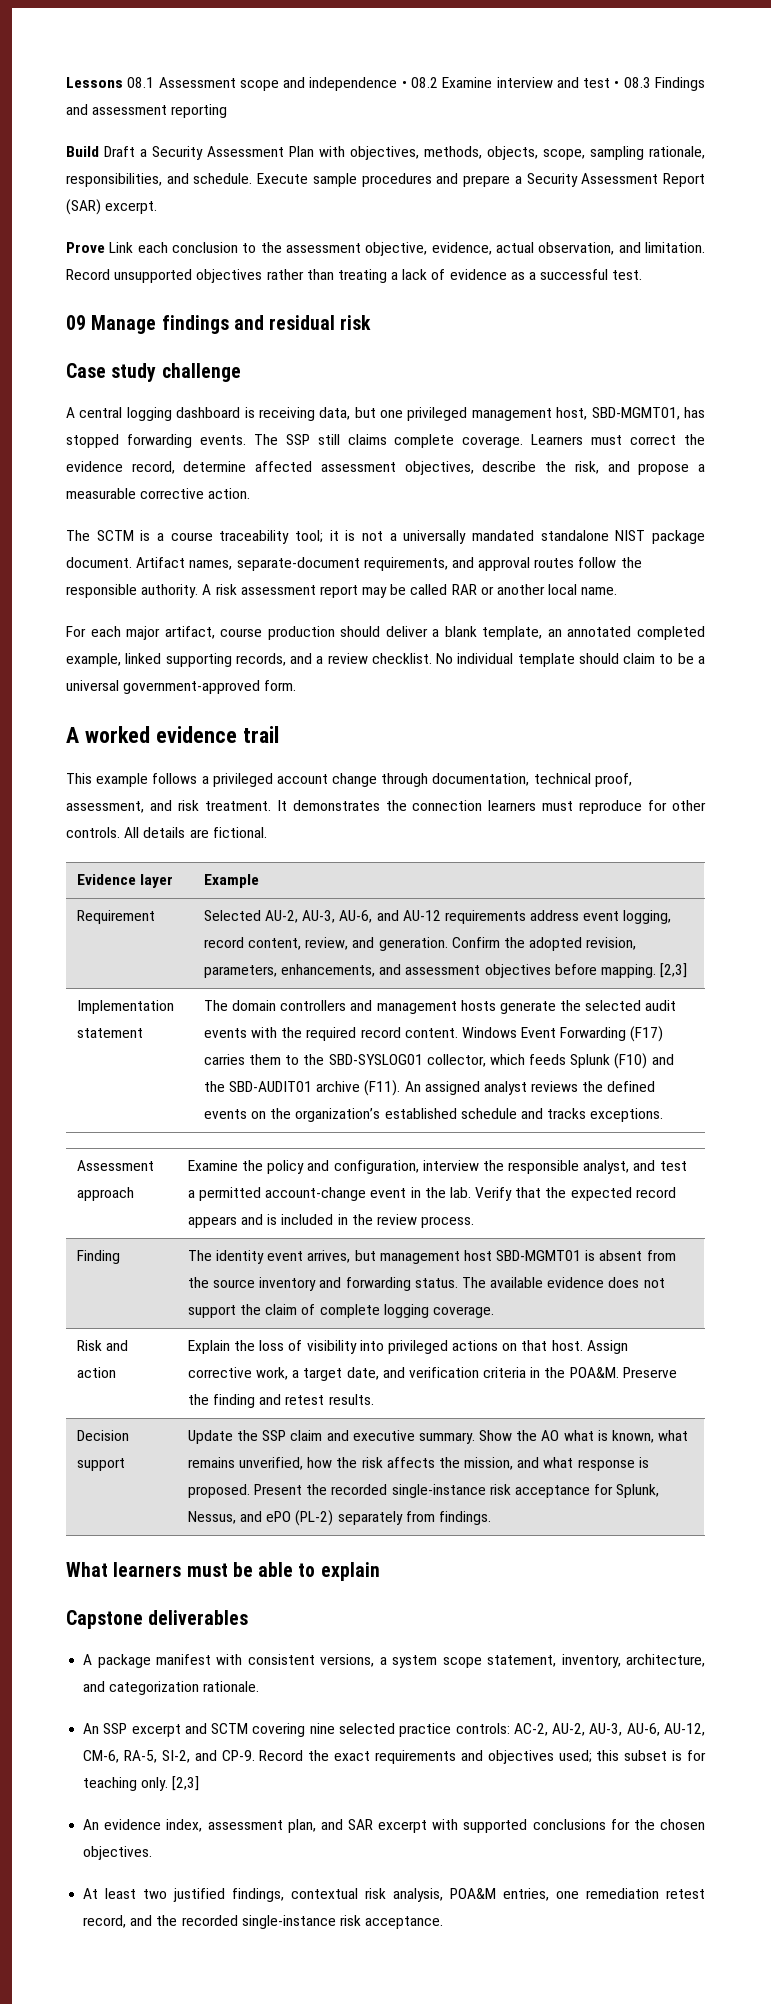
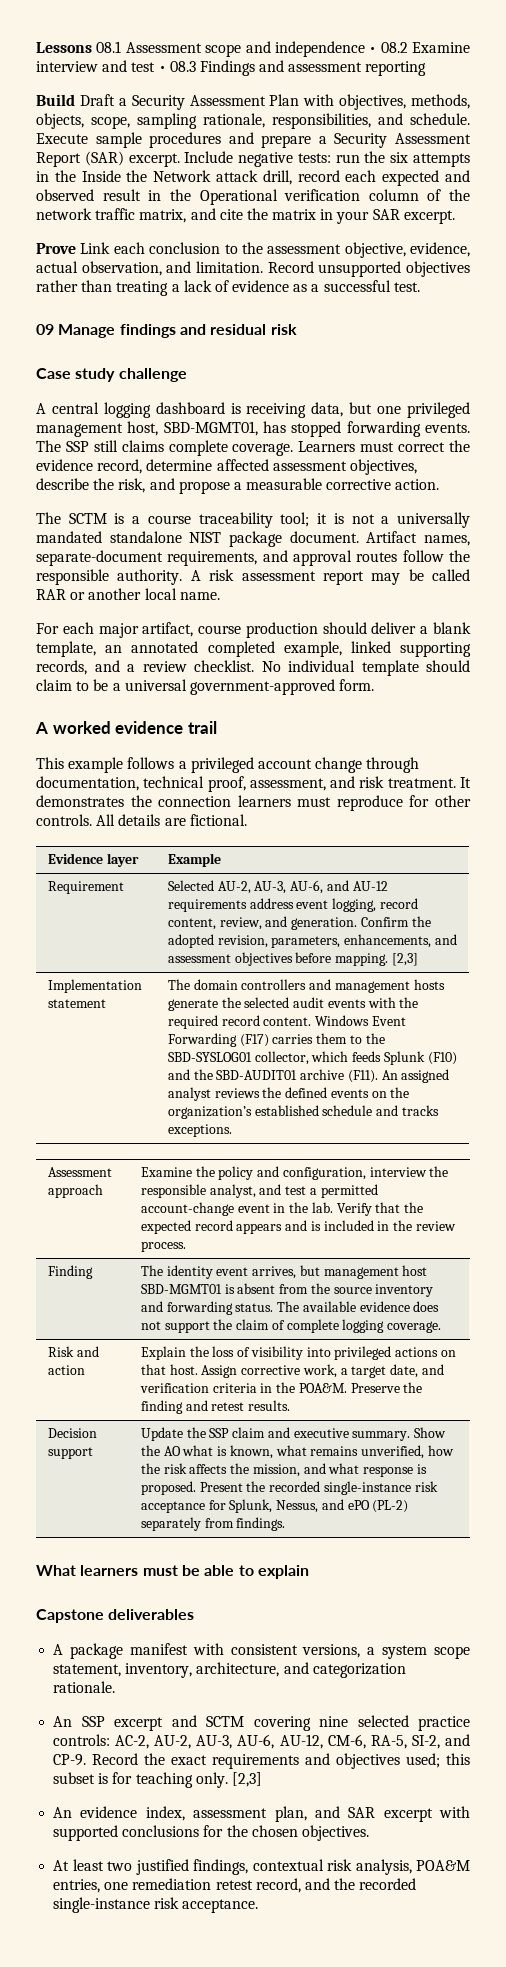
(158, 207) none -> [184,151,470,167] [36,170,471,186] [36,189,470,205] [36,208,455,224] Include negative tests: run the six attempts in the Inside the Network attack drill, record each expected and observed result in the Operational verification column of the network traffic matrix, and cite the matrix in your SAR excerpt.

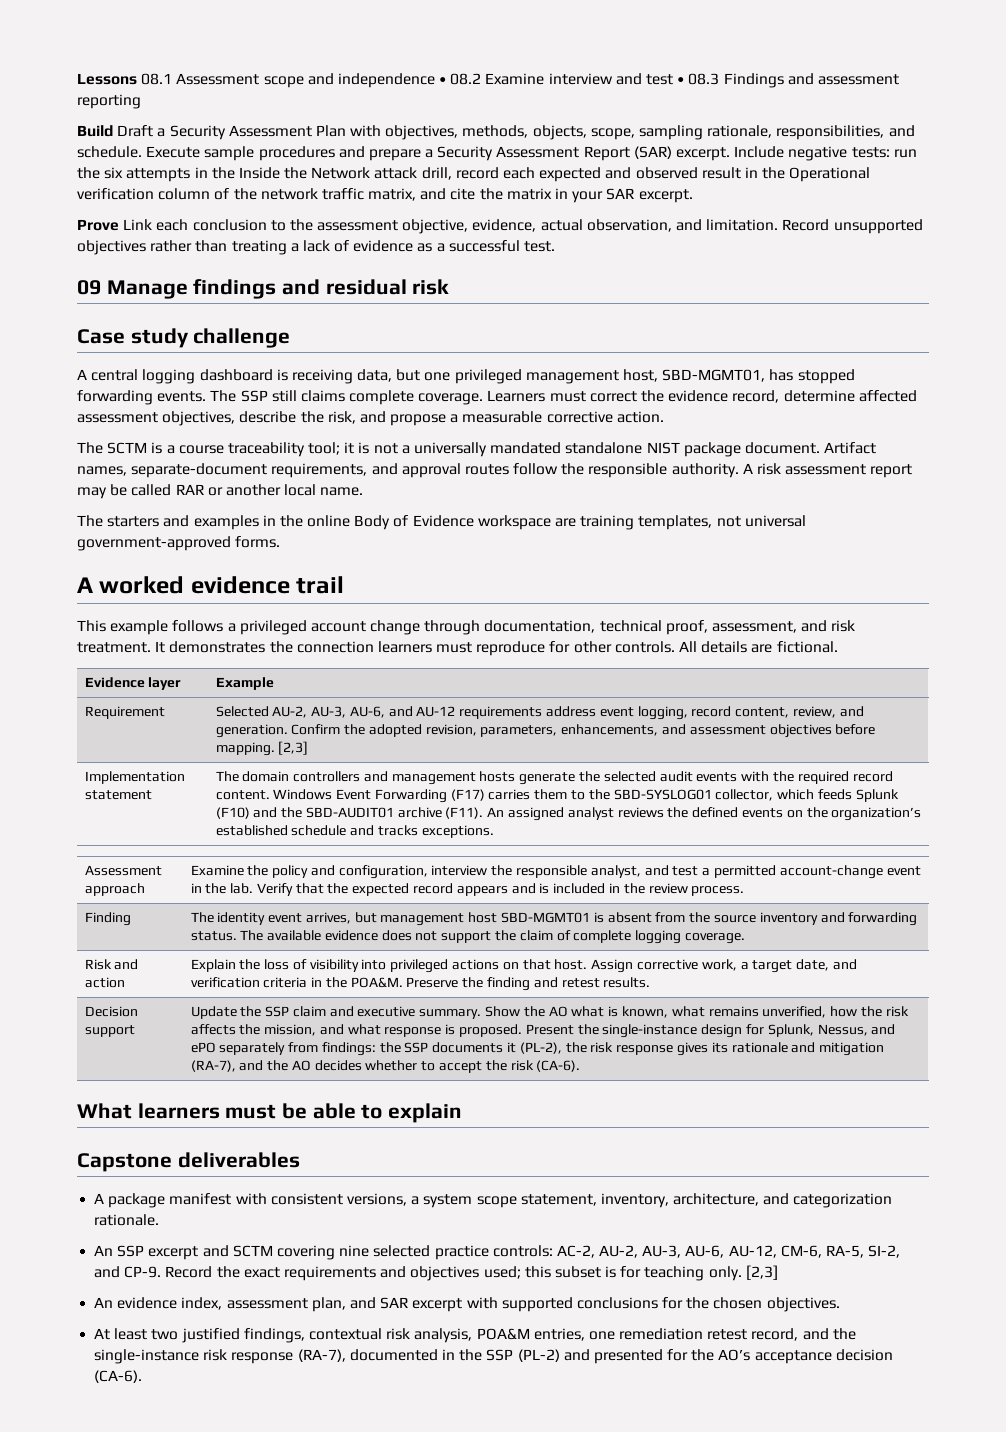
[36,622,471,638] [36,641,471,657] [36,660,470,676] [36,679,121,691] For each major artifact, course production should deliver a blank template, an annotated completed example, linked supporting records, and a review checklist. No individual template should claim to be a -> [77,515,741,530] The starters and examples in the online Body of Evidence workspace are training templates, not
[339,679,375,691] form. -> [235,536,281,548] forms.
[269,1481,438,1495] [140,1501,205,1513] recorded single-instance risk acceptance -> [602,1024,743,1038] single-instance design
[372,1500,409,1513] (PL-2) -> (216, 1047) none
[236,1517,286,1531] findings. -> [321,1042,885,1056] [190,1060,581,1073] findings: the SSP documents it (PL-2), the risk response gives its rationale and mitigation (RA-7), and the AO decides whether to accept the risk (CA-6).
[359,1878,417,1890] [53,1897,259,1913] recorded single-instance risk acceptance. -> [94,1349,893,1364] [94,1370,143,1383] single-instance risk response (RA-7), documented in the SSP (PL-2) and presented for the AO’s acceptance decision (CA-6).

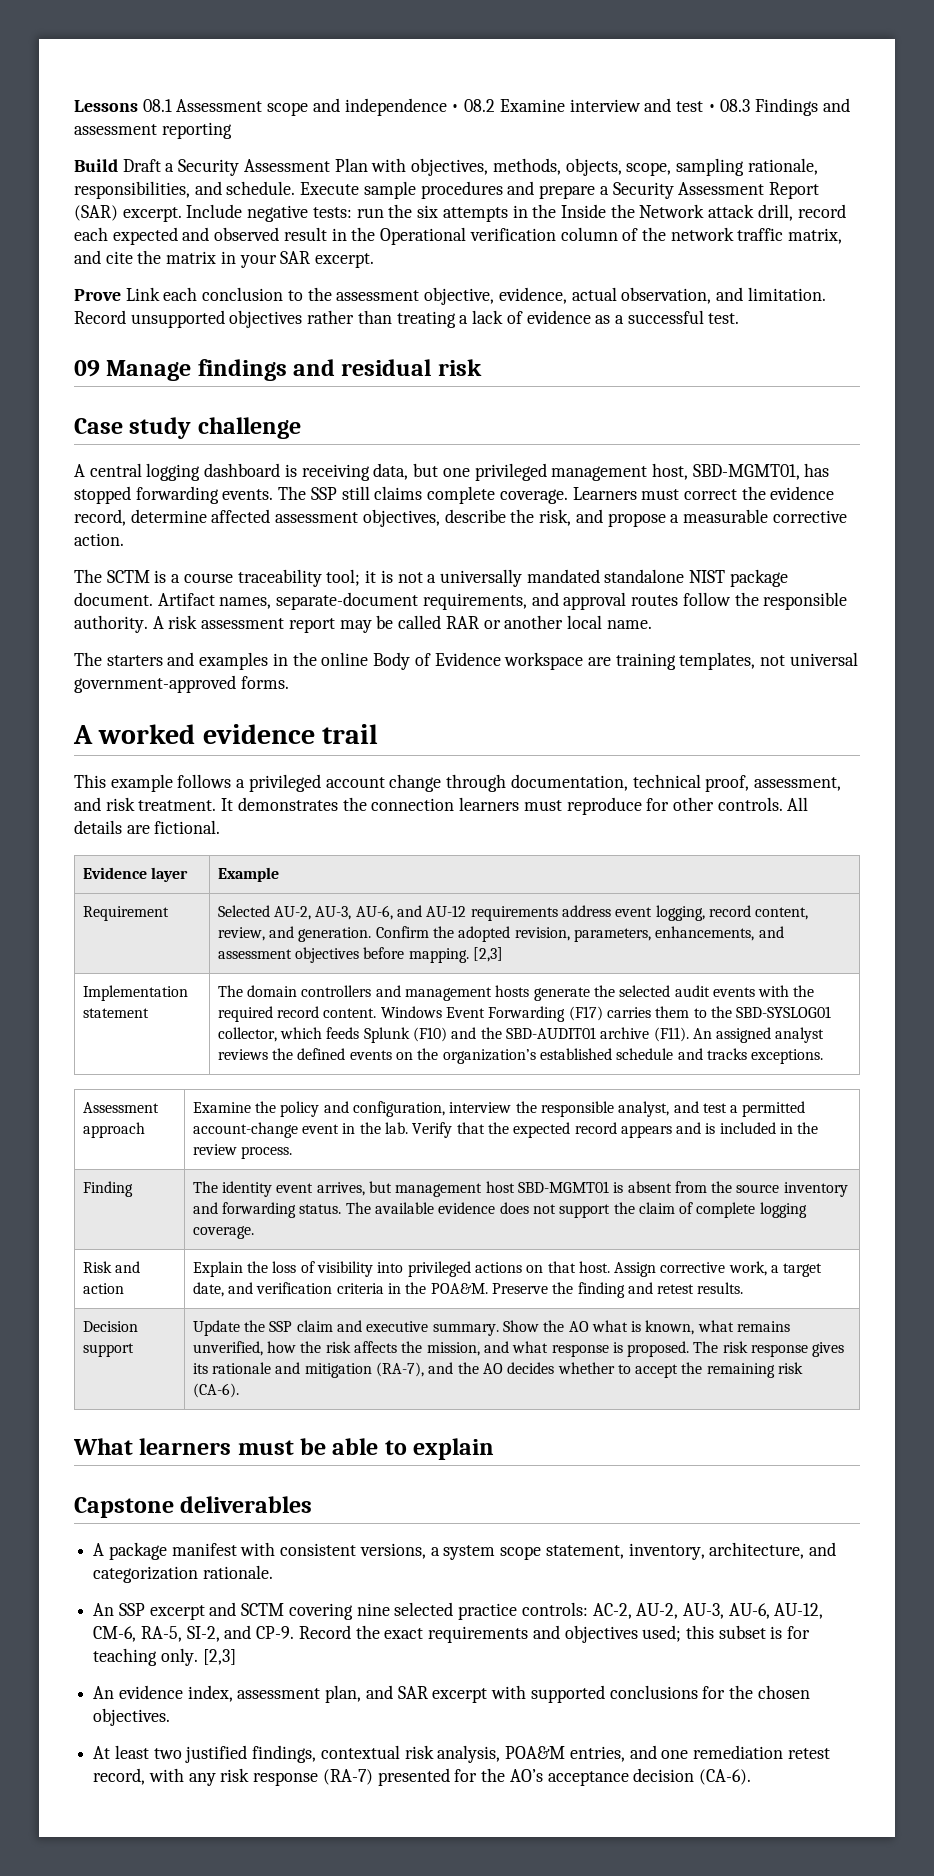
[525,1024,896,1038] [190,1042,587,1056] Present the single-instance design for Splunk, Nessus, and ePO separately from findings: the SSP documents it (PL-2), the -> [693,1341,719,1353] The
(507, 1065) none -> [706,1363,775,1378] remaining
(585, 1334) none -> [629,1745,657,1759] and
[802,1328,856,1340] [94,1349,590,1364] and the single-instance risk response (RA-7), documented in the SSP (PL-2) and -> [148,1768,373,1786] with any risk response (RA-7)

